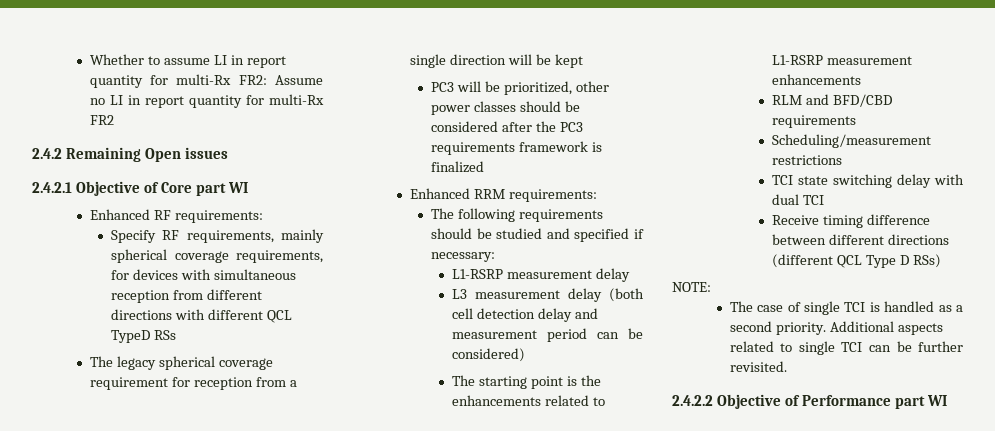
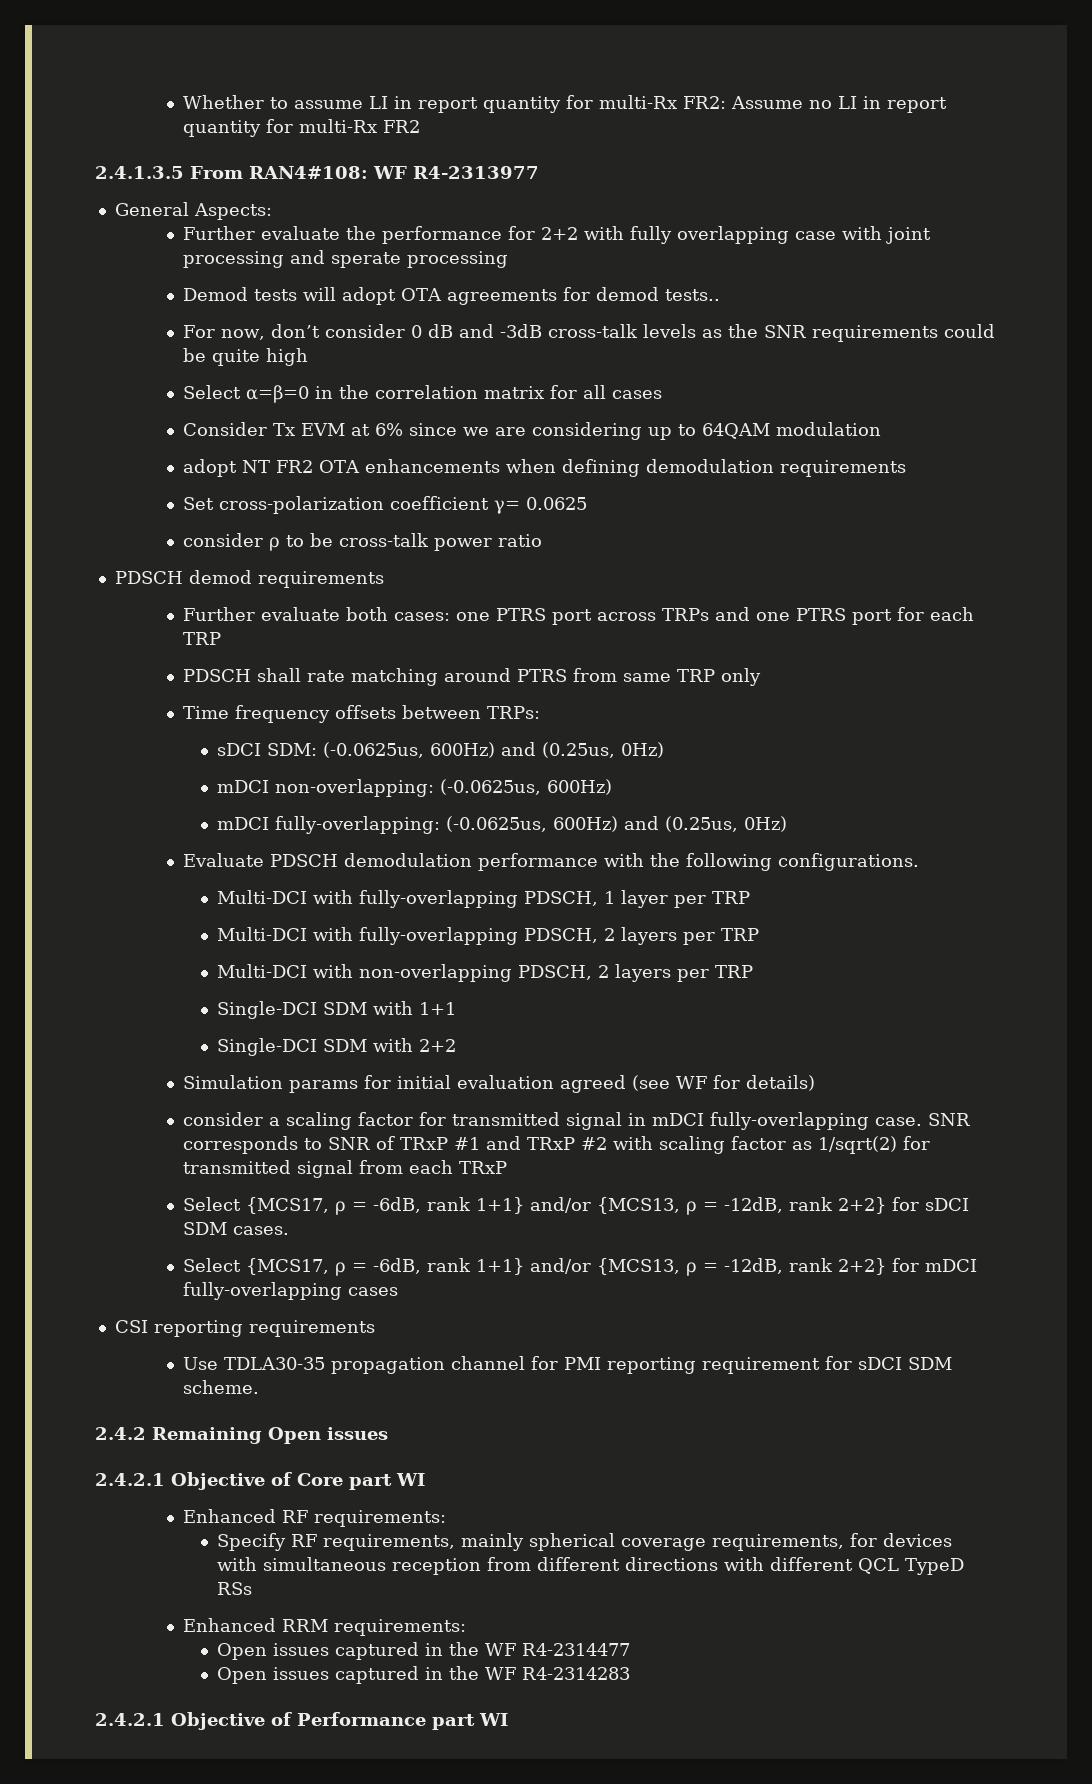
(114, 120) none -> [95,166,539,179] [114,202,272,220] [183,226,932,244] [183,250,509,268] [183,287,721,305] [183,324,996,342] [183,348,309,366] [183,385,663,403] [183,422,882,440] [183,459,907,477] [183,496,588,514] [183,533,543,551] [114,570,384,588] [183,607,975,625] [183,632,222,645] [183,668,762,686] [183,705,541,723] [217,742,665,758] [217,779,613,797] [217,816,788,834] [183,853,920,871] [217,890,751,908] [217,927,760,945] [217,964,754,982] [217,1001,457,1019] [217,1038,457,1056] [183,1075,816,1093] [183,1112,971,1130] [183,1136,931,1154] [183,1160,508,1178] [183,1197,970,1215] [183,1222,290,1235] [183,1258,978,1276] [183,1282,399,1300] [114,1320,375,1337] [183,1356,953,1374] [183,1380,260,1394] // 2.4.1.3.5 From RAN4#108: WF R4-2313977 // General Aspects: // Further evaluate the performance for 2+2 with fully overlapping case with joint processing and sperate processing // Demod tests will adopt OTA agreements for demod tests.. // For now, don’t consider 0 dB and -3dB cross-talk levels as the SNR requirements could be quite high // Select α=β=0 in the correlation matrix for all cases // Consider Tx EVM at 6% since we are considering up to 64QAM modulation // adopt NT FR2 OTA enhancements when defining demodulation requirements // Set cross-polarization coefficient γ= 0.0625 // consider ρ to be cross-talk power ratio // PDSCH demod requirements // Further evaluate both cases: one PTRS port across TRPs and one PTRS port for each TRP // PDSCH shall rate matching around PTRS from same TRP only // Time frequency offsets between TRPs: // sDCI SDM: (-0.0625us, 600Hz) and (0.25us, 0Hz) // mDCI non-overlapping: (-0.0625us, 600Hz) // mDCI fully-overlapping: (-0.0625us, 600Hz) and (0.25us, 0Hz) // Evaluate PDSCH demodulation performance with the following configurations. // Multi-DCI with fully-overlapping PDSCH, 1 layer per TRP // Multi-DCI with fully-overlapping PDSCH, 2 layers per TRP // Multi-DCI with non-overlapping PDSCH, 2 layers per TRP // Single-DCI SDM with 1+1 // Single-DCI SDM with 2+2 // Simulation params for initial evaluation agreed (see WF for details) // consider a scaling factor for transmitted signal in mDCI fully-overlapping case. SNR corresponds to SNR of TRxP #1 and TRxP #2 with scaling factor as 1/sqrt(2) for transmitted signal from each TRxP // Select {MCS17, ρ = -6dB, rank 1+1} and/or {MCS13, ρ = -12dB, rank 2+2} for sDCI SDM cases. // Select {MCS17, ρ = -6dB, rank 1+1} and/or {MCS13, ρ = -12dB, rank 2+2} for mDCI fully-overlapping cases // CSI reporting requirements // Use TDLA30-35 propagation channel for PMI reporting requirement for sDCI SDM scheme.
[89,356,273,370] [89,377,297,390] [409,54,583,68] [430,81,609,95] [430,101,580,115] [430,121,583,132] [430,141,602,155] [430,161,484,173] [409,188,597,202] [430,208,603,222] [430,228,644,242] [430,252,495,262] [452,268,630,282] [452,288,644,302] [452,308,598,322] [452,328,643,342] [452,348,526,362] [452,375,601,389] [452,395,605,406] [772,55,912,65] [772,74,862,85] [772,94,892,107] [772,115,857,128] [772,134,932,148] [772,155,843,165] [772,174,964,188] [772,194,824,205] [772,214,930,228] [772,234,949,245] [772,254,941,268] [672,282,711,292] [729,301,963,315] [729,321,943,335] [729,341,963,355] [729,361,787,372] [672,395,713,406] The legacy spherical coverage requirement for reception from a single direction will be kept // PC3 will be prioritized, other power classes should be considered after the PC3 requirements framework is finalized // Enhanced RRM requirements: // The following requirements should be studied and specified if necessary: // L1-RSRP measurement delay // L3 measurement delay (both cell detection delay and measurement period can be considered) // The starting point is the enhancements related to L1-RSRP measurement enhancements // RLM and BFD/CBD requirements // Scheduling/measurement restrictions // TCI state switching delay with dual TCI // Receive timing difference between different directions (different QCL Type D RSs) // NOTE: // The case of single TCI is handled as a second priority. Additional aspects related to single TCI can be further revisited. // 2.4.2.2 -> [183,1618,467,1636] [217,1642,631,1660] [217,1666,631,1684] [95,1713,165,1726] Enhanced RRM requirements: // Open issues captured in the WF R4-2314477 // Open issues captured in the WF R4-2314283 // 2.4.2.1

